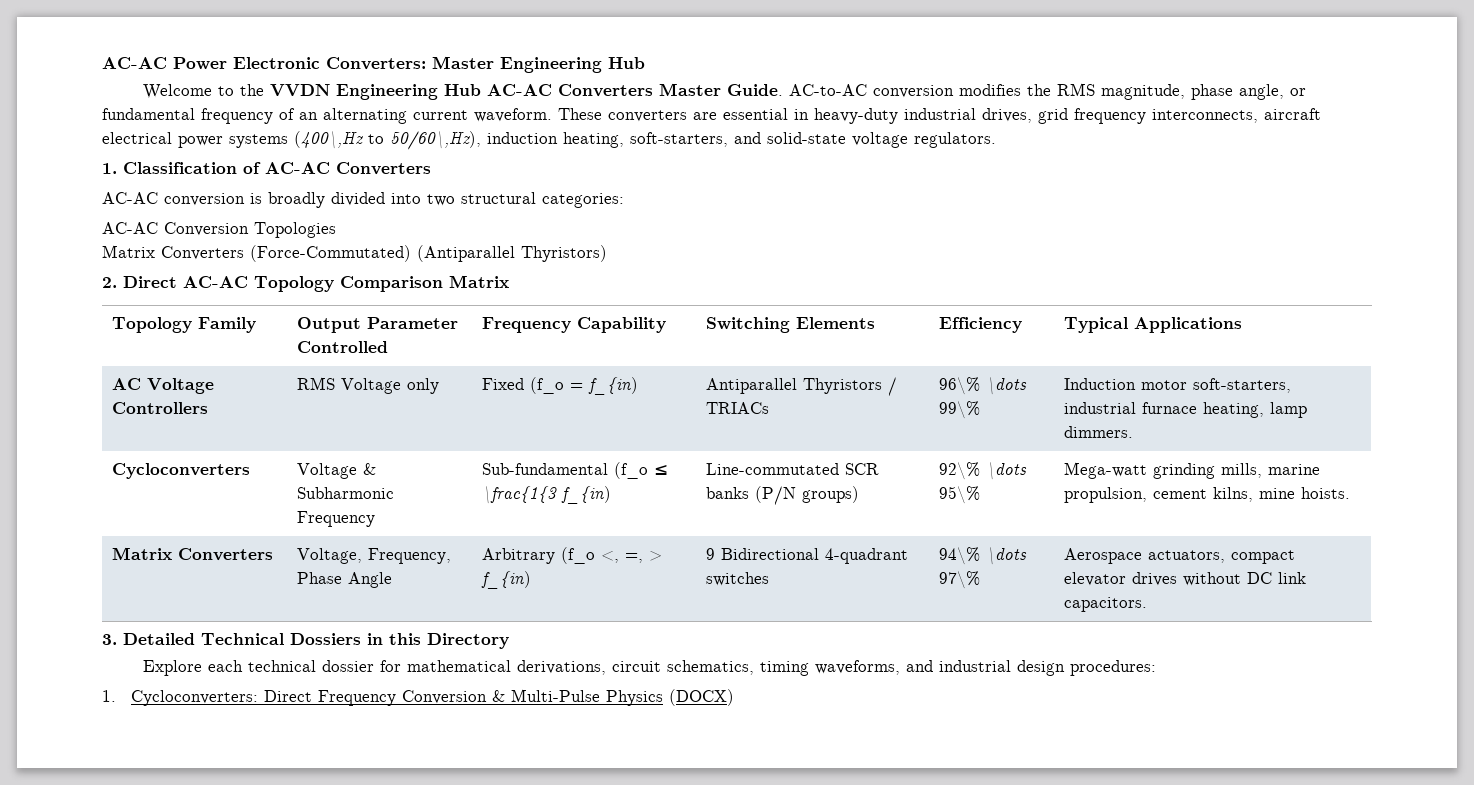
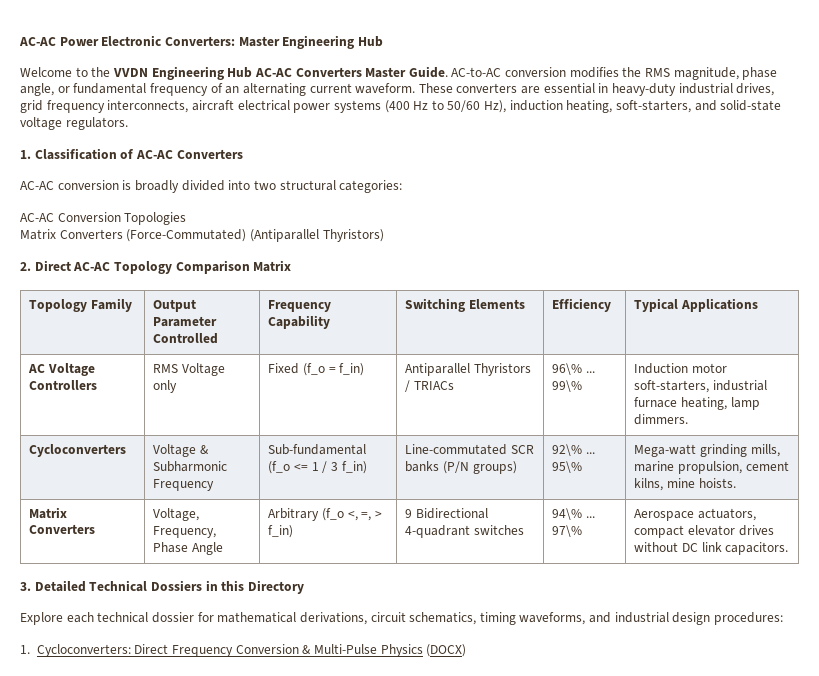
[294,131,481,150] (400\,Hz to 50/60\,Hz), -> [384,100,507,113] (400 Hz to 50/60 Hz),
[588,377,639,395] f_{in) -> [339,363,365,376] f_in)
[986,377,1028,395] \dots -> [585,371,595,373] ...
[654,465,669,475] [482,486,612,504] ≤ \frac{1{3 f_{in) -> [293,461,367,474] <= 1 / 3 f_in)
[986,462,1028,480] \dots -> [585,452,595,454] ...
[481,571,532,589] f_{in) -> [268,525,294,538] f_in)
[986,547,1028,565] \dots -> [585,516,595,518] ...

